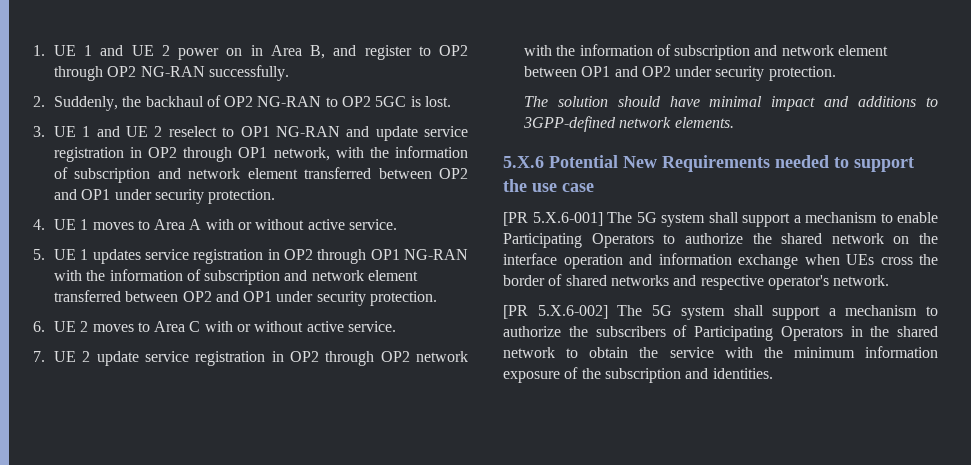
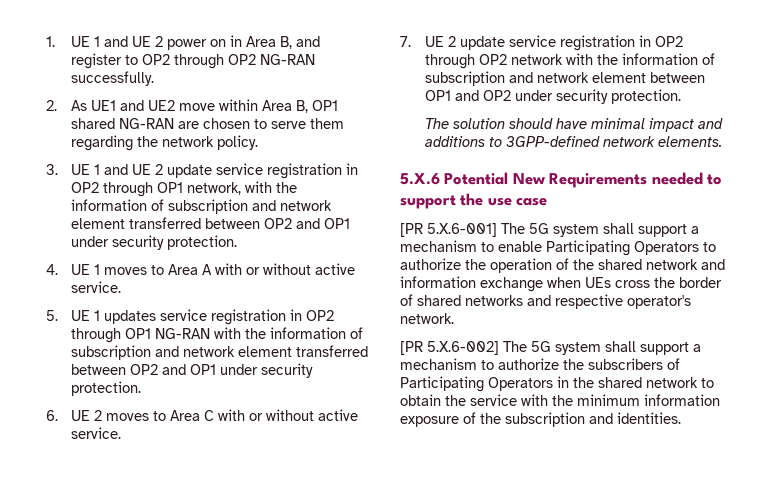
[53,95,452,111] Suddenly, the backhaul of OP2 NG-RAN to OP2 5GC is lost. -> [71,99,339,113] [71,118,345,129] [71,135,259,151] As UE1 and UE2 move within Area B, OP1 shared NG-RAN are chosen to serve them regarding the network policy.
[168,126,370,137] reselect to OP1 NG-RAN and -> (164, 169) none
[781,233,938,244] [503,253,623,269] shared network on the interface operation -> [490,258,698,273] operation of the shared network

